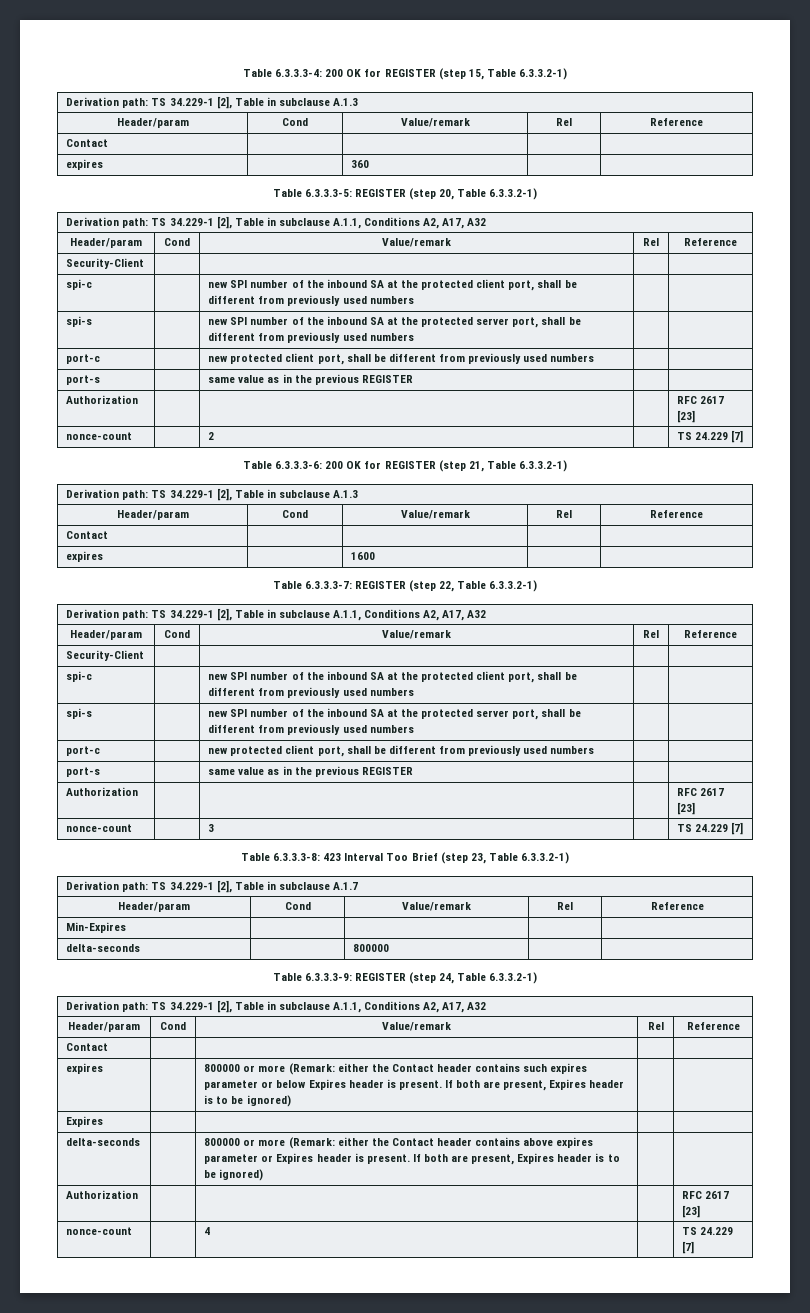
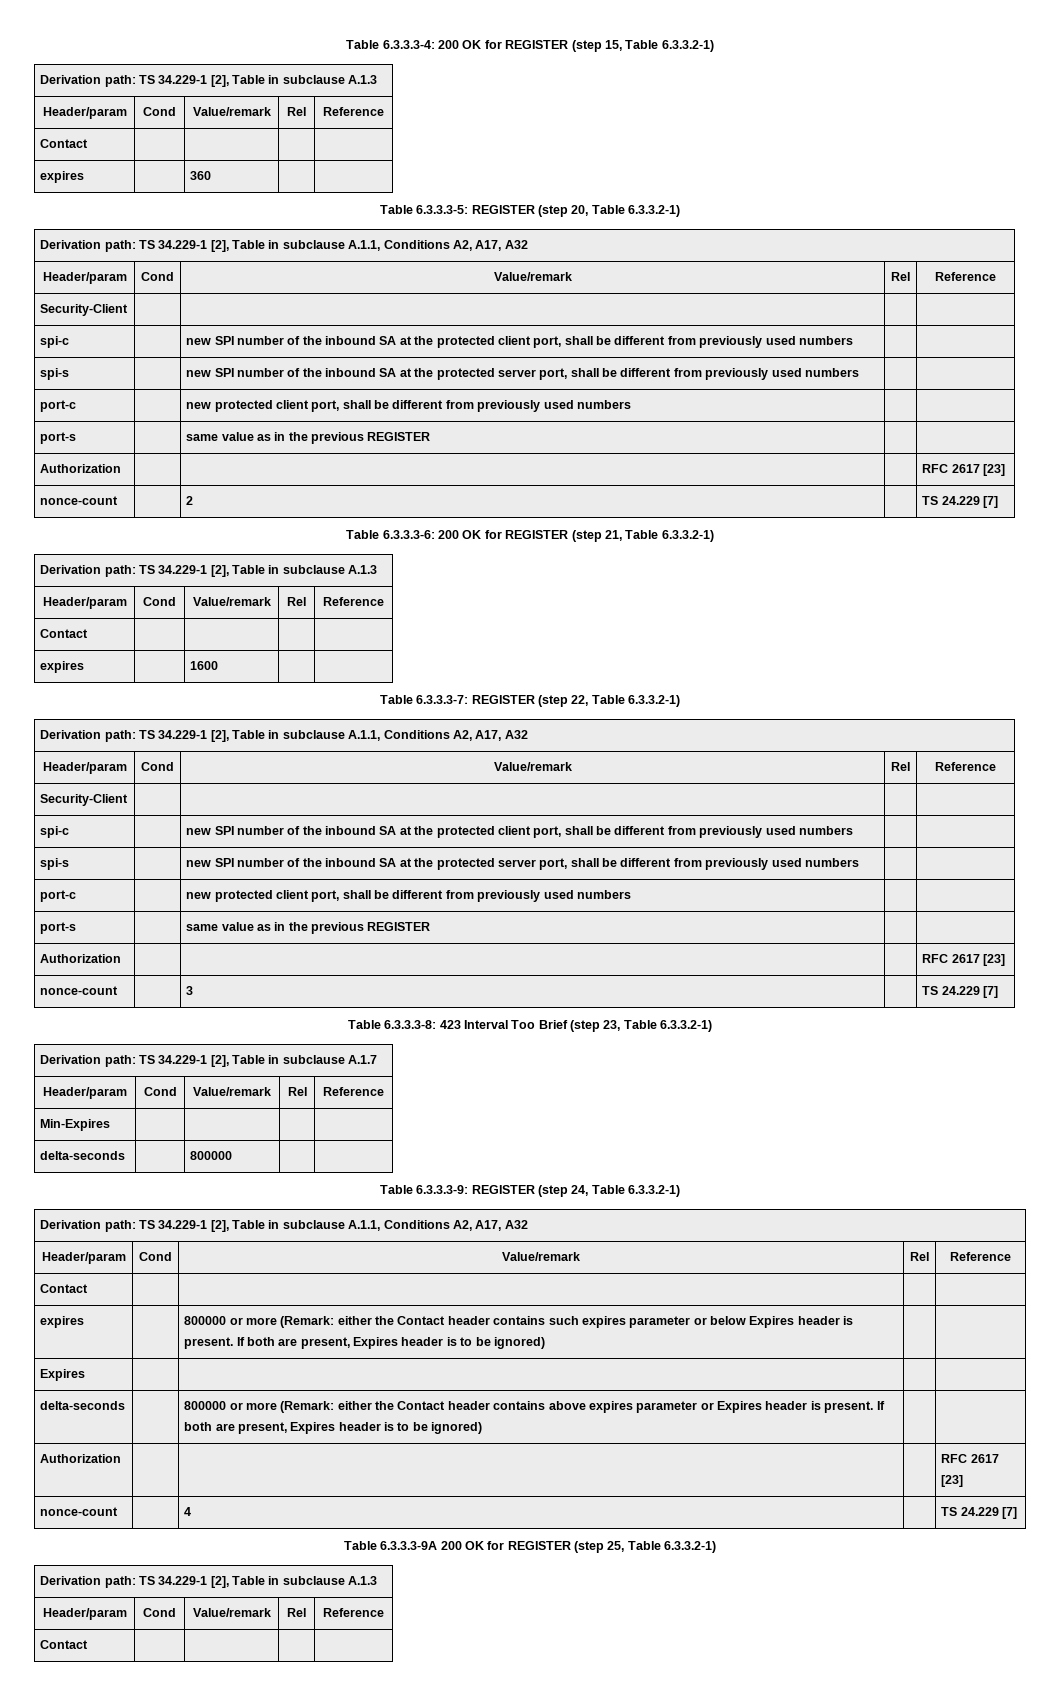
(695, 1247) none -> [343,1541,717,1553] [40,1576,378,1588] [42,1608,127,1620] [143,1608,176,1617] [192,1608,271,1617] [287,1608,306,1617] [323,1608,384,1617] [40,1640,89,1649] // Table 6.3.3.3-9A 200 OK for REGISTER (step 25, Table 6.3.3.2-1) // Derivation path: TS 34.229-1 [2], Table in subclause A.1.3 // Header/param | Cond | Value/remark | Rel | Reference // Contact | | | |

